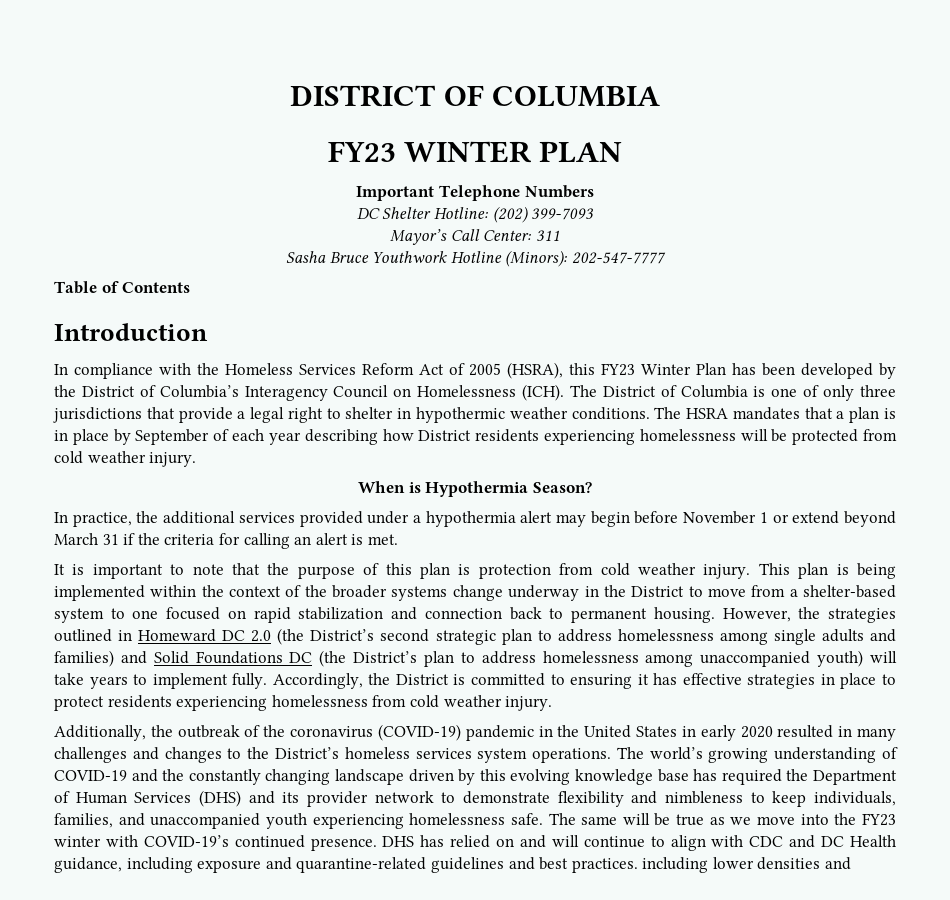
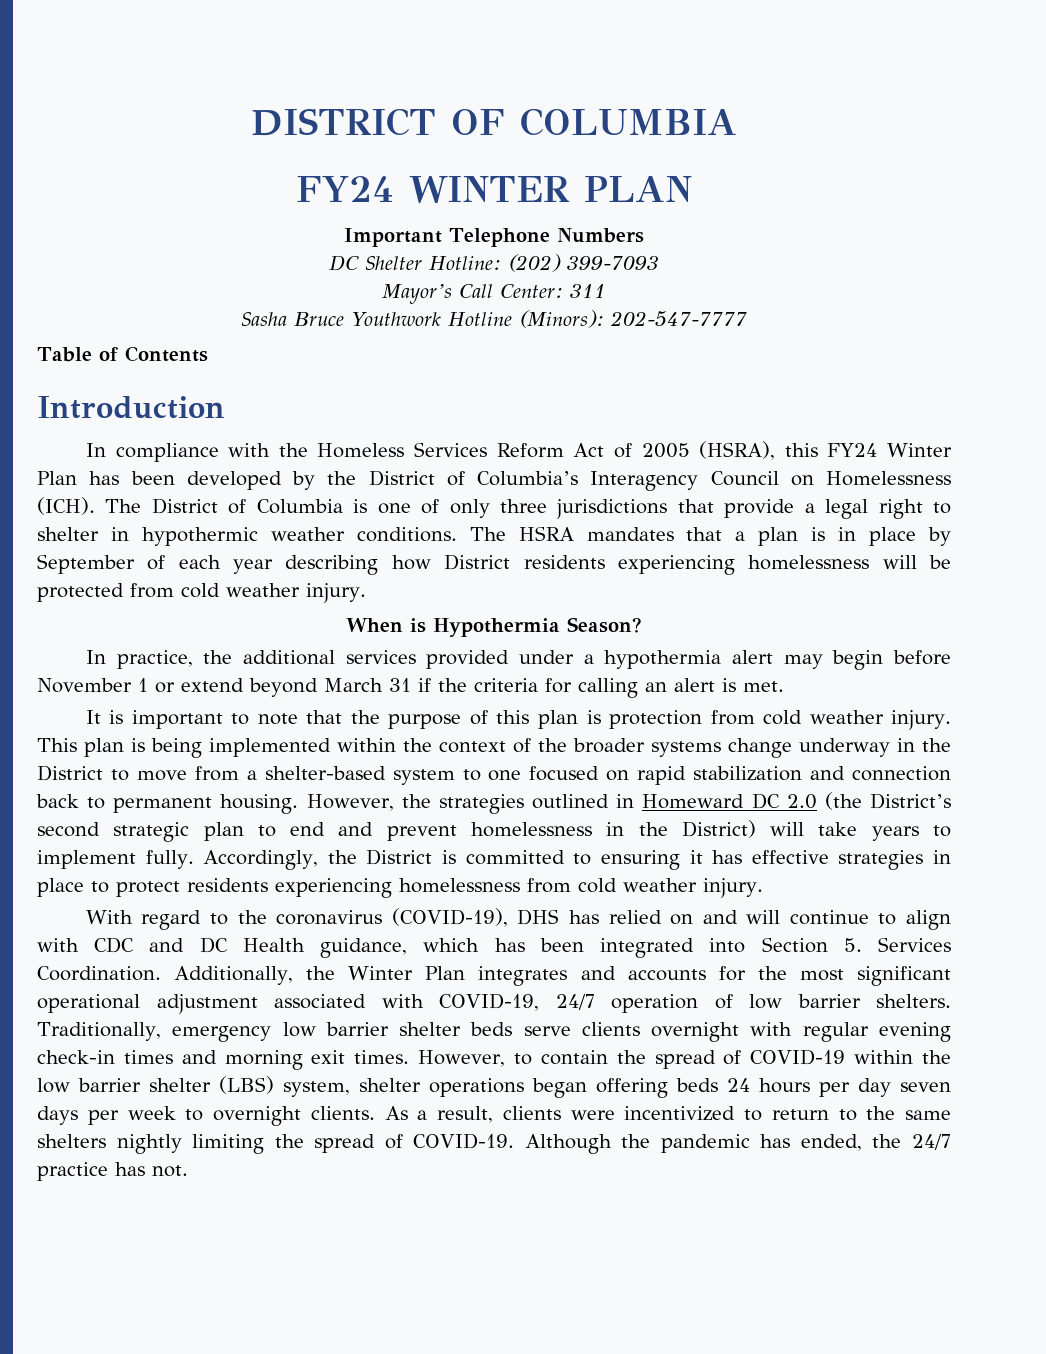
[327,141,396,162] FY23 -> [296,176,394,202] FY24
[601,363,635,376] FY23 -> [827,443,878,457] FY24
[557,629,896,645] [54,650,864,667] address homelessness among single adults and families) and Solid Foundations DC (the District’s plan to address homelessness among unaccompanied youth) -> [290,820,756,841] end and prevent homelessness in the District)
[54,724,897,741] [54,747,899,763] [54,769,898,785] [54,790,896,807] [54,813,896,829] [54,835,377,851] Additionally, the outbreak of the coronavirus (COVID-19) pandemic in the United States in early 2020 resulted in many challenges and changes to the District’s homeless services system operations. The world’s growing understanding of COVID-19 and the constantly changing landscape driven by this evolving knowledge base has required the Department of Human Services (DHS) and its provider network to demonstrate flexibility and nimbleness to keep individuals, families, and unaccompanied youth experiencing homelessness safe. The same will be true as we move into the FY23 winter with COVID-19’s continued presence. -> [85,908,508,930] With regard to the coronavirus (COVID-19),
[126,857,852,873] including exposure and quarantine-related guidelines and best practices. including lower densities and -> [423,937,952,958] [37,966,951,986] [37,993,951,1014] [37,1022,951,1042] [37,1049,951,1070] [37,1076,951,1098] [37,1106,951,1126] [37,1133,951,1154] [37,1162,188,1181] which has been integrated into Section 5. Services Coordination. Additionally, the Winter Plan integrates and accounts for the most significant operational adjustment associated with COVID-19, 24/7 operation of low barrier shelters. Traditionally, emergency low barrier shelter beds serve clients overnight with regular evening check-in times and morning exit times. However, to contain the spread of COVID-19 within the low barrier shelter (LBS) system, shelter operations began offering beds 24 hours per day seven days per week to overnight clients. As a result, clients were incentivized to return to the same shelters nightly limiting the spread of COVID-19. Although the pandemic has ended, the 24/7 practice has not.

